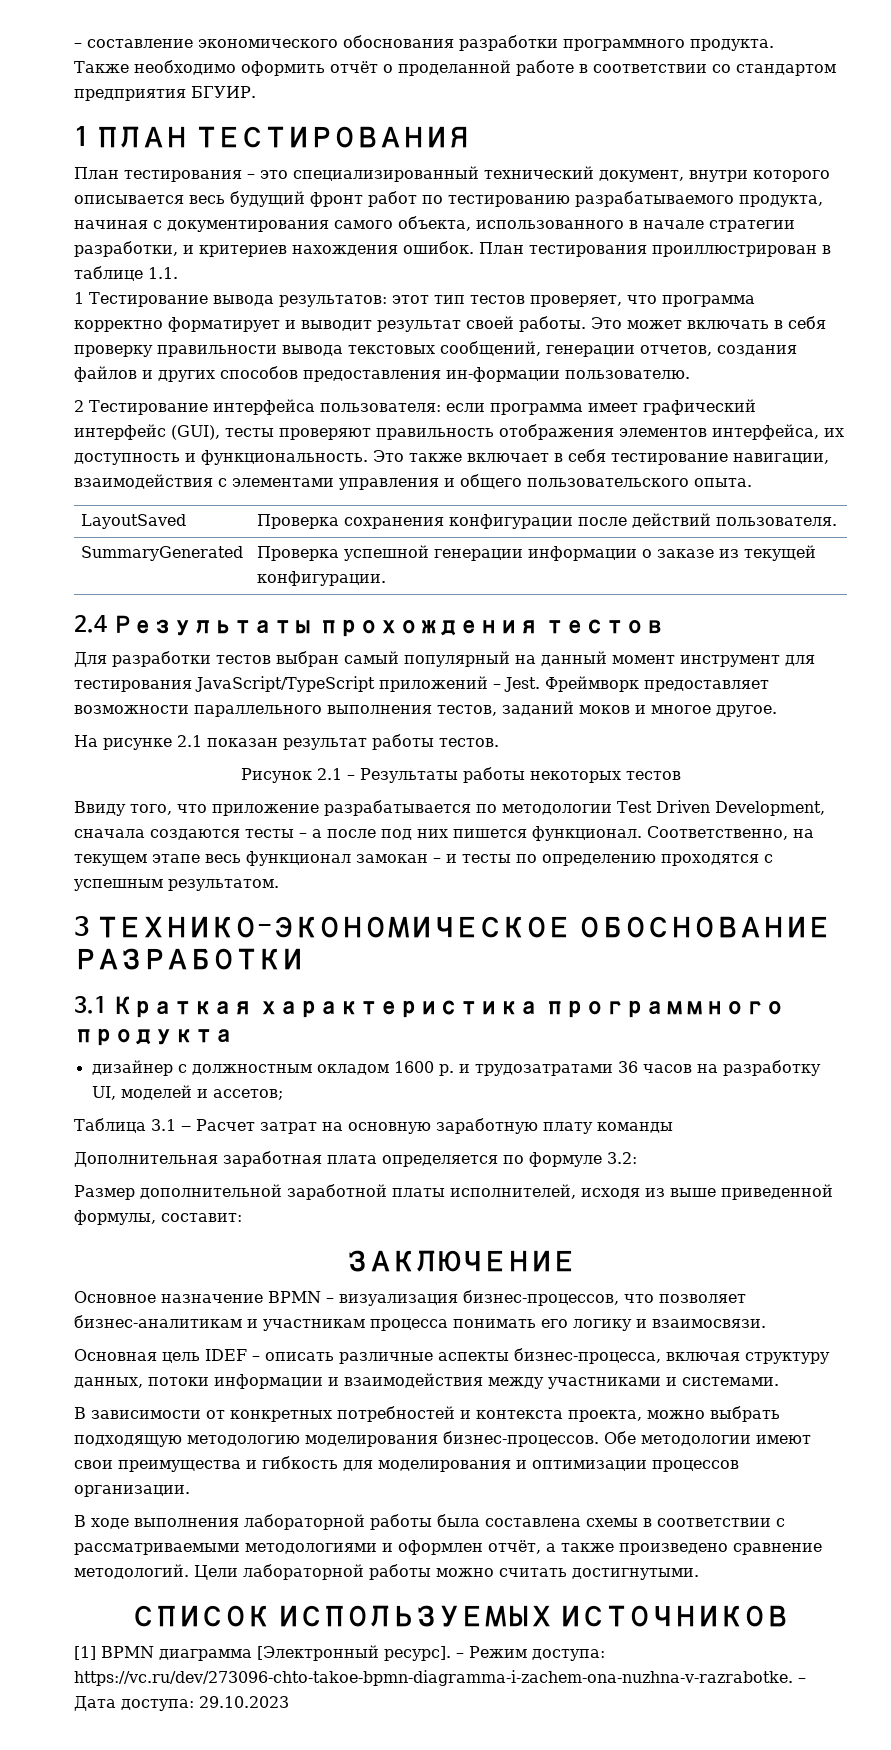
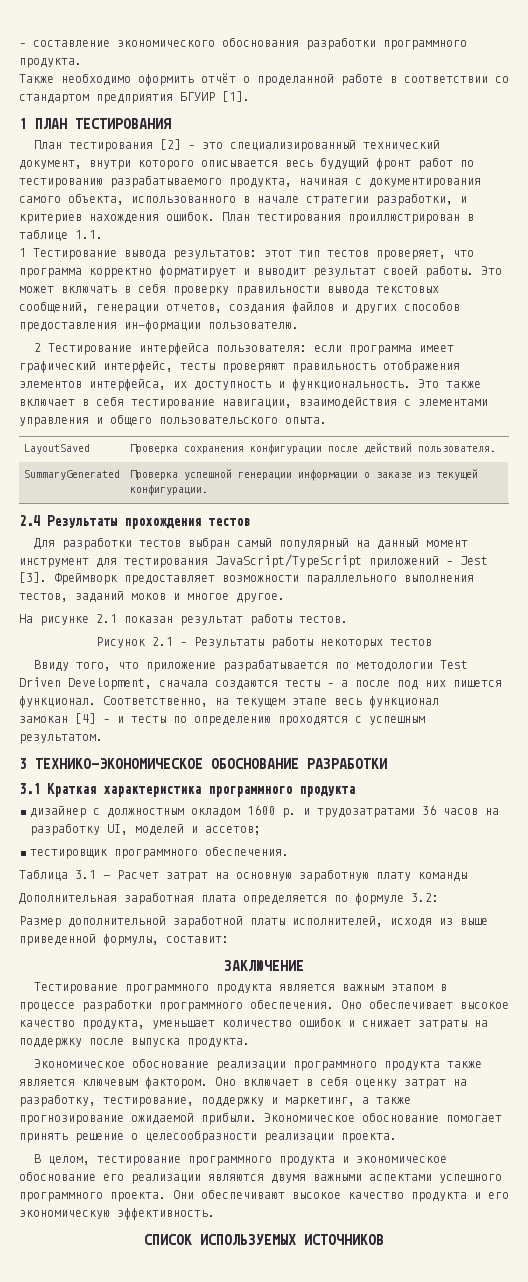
[191,86,256,98] БГУИР. -> [180,91,250,102] БГУИР [1].
(242, 176) none -> [159,139,181,150] [2]
[74,424,220,440] интерфейс (GUI), -> [103,361,173,373] интерфейс,
[504,677,540,692] Jest. -> [460,556,488,565] [19,572,47,583] Jest [3].
[356,854,428,863] замокан -> [19,713,96,724] // замокан [4]
(283, 1094) none -> [30,846,289,859] // тестировщик программного обеспечения.
[74,1290,746,1306] [74,1315,766,1331] [74,1348,830,1364] [74,1373,779,1389] [74,1406,780,1422] [74,1431,811,1447] [74,1456,739,1472] [74,1485,190,1497] [74,1514,785,1530] [74,1540,822,1555] [74,1564,699,1580] [131,1605,790,1627] [74,1645,605,1661] [74,1670,806,1686] [74,1696,289,1711] Основное назначение BPMN – визуализация бизнес-процессов, что позволяет бизнес-аналитикам и участникам процесса понимать его логику и взаимосвязи. // Основная цель IDEF – описать различные аспекты бизнес-процесса, включая структуру данных, потоки информации и взаимодействия между участниками и системами. // В зависимости от конкретных потребностей и контекста проекта, можно выбрать подходящую методологию моделирования бизнес-процессов. Обе методологии имеют свои преимущества и гибкость для моделирования и оптимизации процессов организации. // В ходе выполнения лабораторной работы была составлена схемы в соответствии с рассматриваемыми методологиями и оформлен отчёт, а также произведено сравнение методологий. Цели лабораторной работы можно считать достигнутыми. // СПИСОК ИСПОЛЬЗУЕМЫХ ИСТОЧНИКОВ // [1] BPMN диаграмма [Электронный ресурс]. – Режим доступа: https://vc.ru/dev/273096-chto-takoe-bpmn-diagramma-i-zachem-ona-nuzhna-v-razrabotke. – Дата доступа: 29.10.2023 -> [33,982,447,994] [19,999,509,1012] [19,1017,488,1030] [19,1038,250,1048] [33,1058,482,1071] [19,1076,467,1089] [19,1094,411,1107] [19,1112,502,1125] [19,1130,397,1143] [33,1154,447,1166] [19,1171,502,1184] [19,1189,509,1202] [19,1208,215,1220] [144,1234,384,1245] Тестирование программного продукта является важным этапом в процессе разработки программного обеспечения. Оно обеспечивает высокое качество продукта, уменьшает количество ошибок и снижает затраты на поддержку после выпуска продукта. // Экономическое обоснование реализации программного продукта также является ключевым фактором. Оно включает в себя оценку затрат на разработку, тестирование, поддержку и маркетинг, а также прогнозирование ожидаемой прибыли. Экономическое обоснование помогает принять решение о целесообразности реализации проекта. // В целом, тестирование программного продукта и экономическое обоснование его реализации являются двумя важными аспектами успешного программного проекта. Они обеспечивают высокое качество продукта и его экономическую эффективность. // СПИСОК ИСПОЛЬЗУЕМЫХ ИСТОЧНИКОВ

